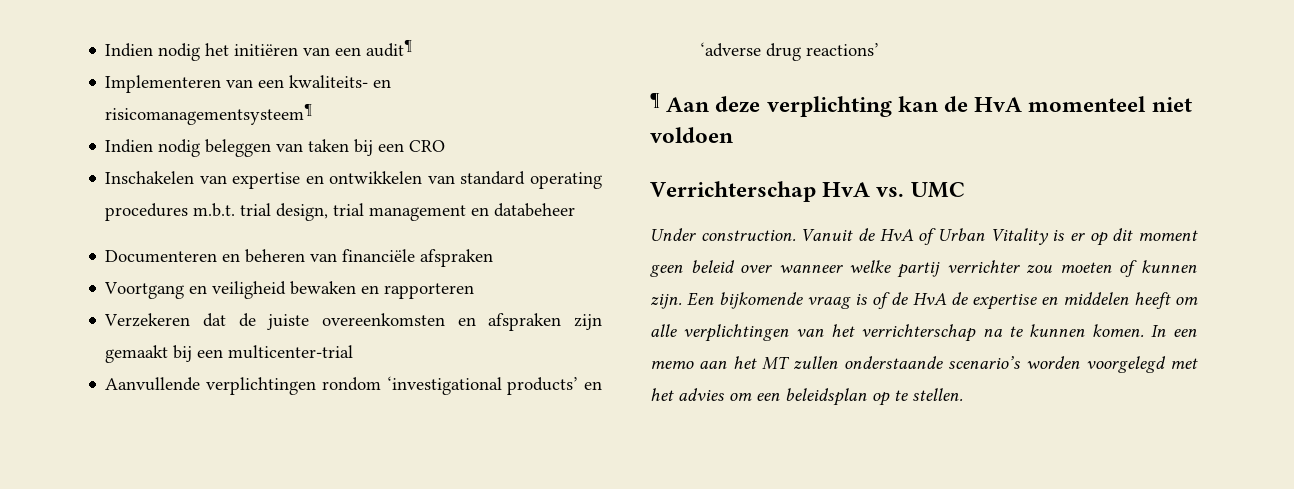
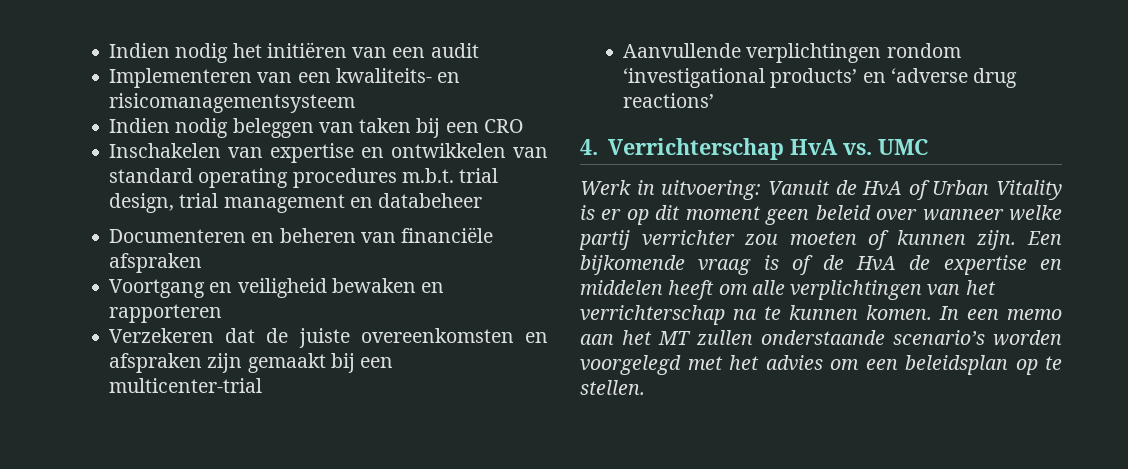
[366,39,413,57] audit¶ -> [430,43,479,58] audit
[105,103,313,125] risicomanagementsysteem¶ -> [109,93,356,113] risicomanagementsysteem
[650,92,1192,117] [650,127,733,143] ¶ Aan deze verplichting kan de HvA momenteel niet voldoen // -> [580,139,598,155] 4.
[650,228,796,241] Under construction. -> [580,180,762,200] Werk in uitvoering:

